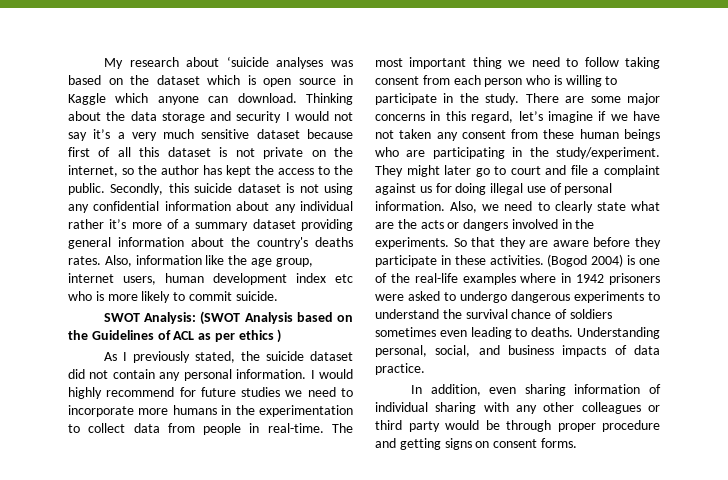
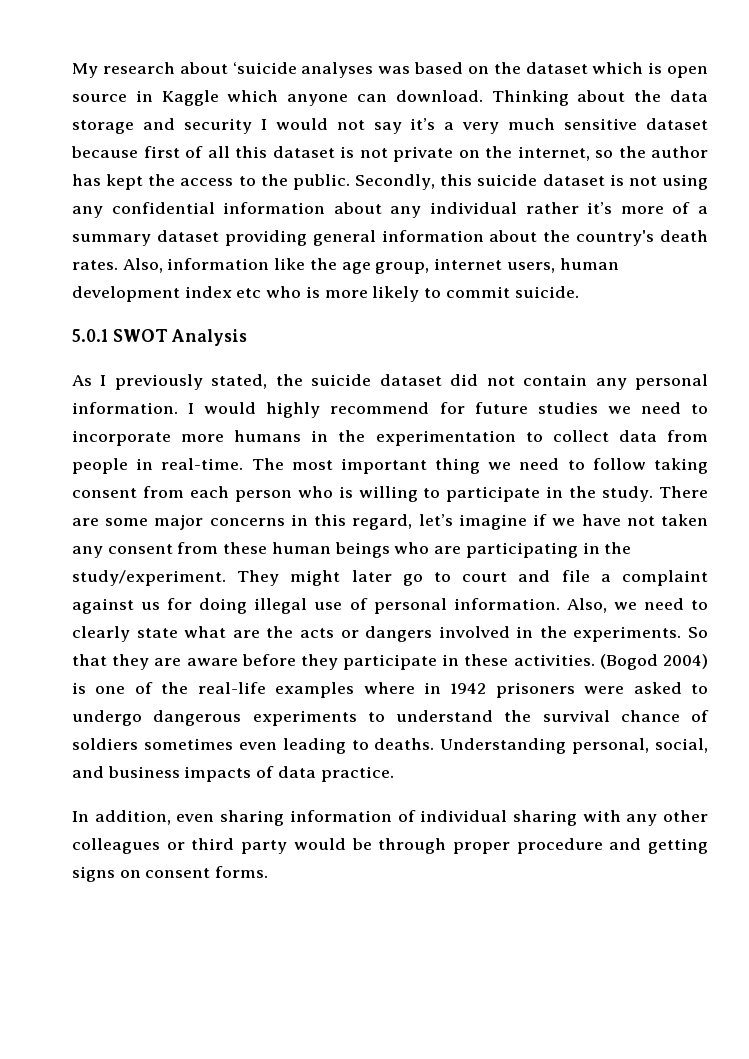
[315,237,353,247] deaths -> [660,230,708,242] death
[104,311,353,325] [68,329,282,343] SWOT Analysis: (SWOT Analysis based on the Guidelines of ACL as per ethics ) -> [72,329,248,346] 5.0.1 SWOT Analysis

